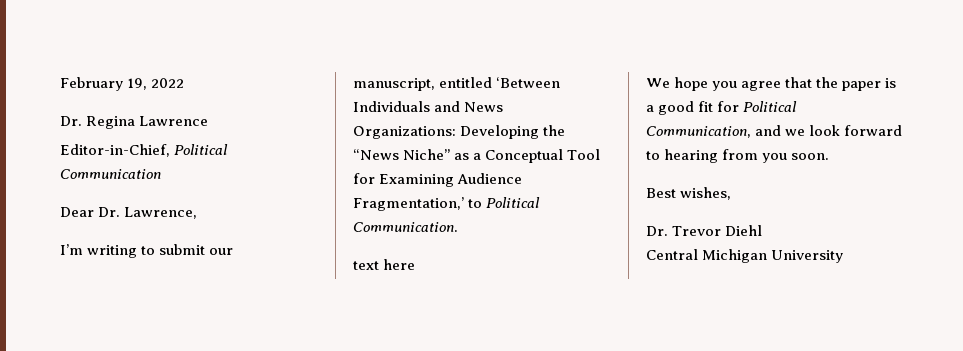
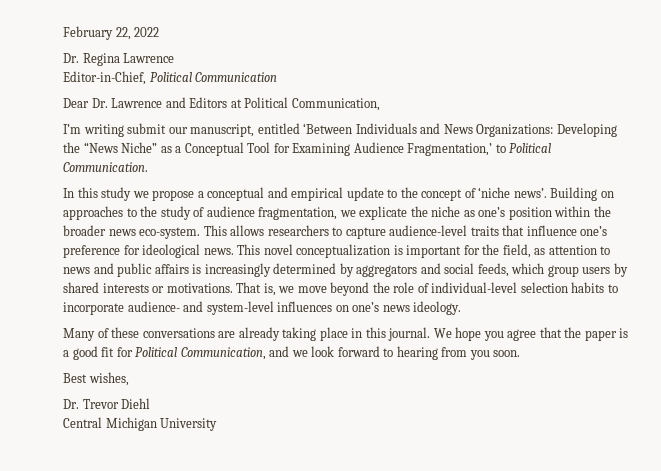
[127,78,148,90] 19, -> [115,27,131,40] 22,
[124,207,198,219] Lawrence, -> [111,97,380,111] Lawrence and Editors at Political Communication,
[141,246,156,255] to -> (124, 130) none
[353,259,416,270] text here // -> [63,187,614,201] [63,206,611,220] [63,225,608,239] [63,244,611,258] [63,263,628,277] [63,282,618,296] [63,301,462,315] [63,327,431,341] In this study we propose a conceptual and empirical update to the concept of ‘niche news’. Building on approaches to the study of audience fragmentation, we explicate the niche as one’s position within the broader news eco-system. This allows researchers to capture audience-level traits that influence one’s preference for ideological news. This novel conceptualization is important for the field, as attention to news and public affairs is increasingly determined by aggregators and social feeds, which group users by shared interests or motivations. That is, we move beyond the role of individual-level selection habits to incorporate audience- and system-level influences on one’s news ideology. // Many of these conversations are already taking place in this journal.

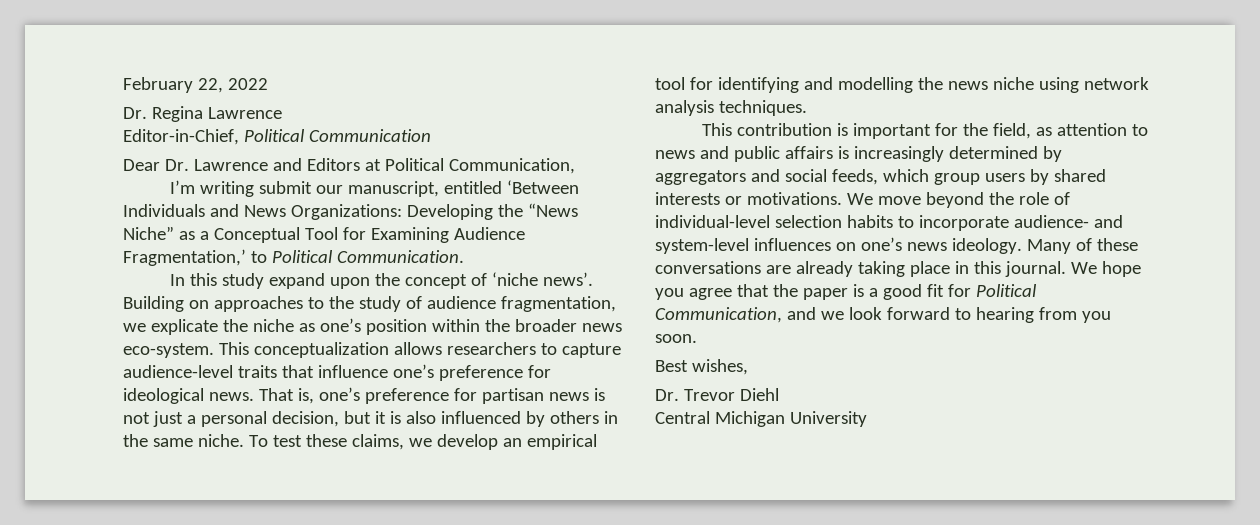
[132,187,398,201] we propose a conceptual and empirical update to -> [268,273,370,289] expand upon
(227, 230) none -> [253,342,389,358] conceptualization
[237,244,391,258] This novel conceptualization -> [258,387,605,404] [123,411,618,427] [123,434,597,450] [655,77,1149,93] [655,100,807,116] [701,123,832,136] That is, one’s preference for partisan news is not just a personal decision, but it is also influenced by others in the same niche. To test these claims, we develop an empirical tool for identifying and modelling the news niche using network analysis techniques. // This contribution
[236,282,295,296] That is, we -> [846,193,873,205] We
(462, 308) // -> (1022, 246) none

